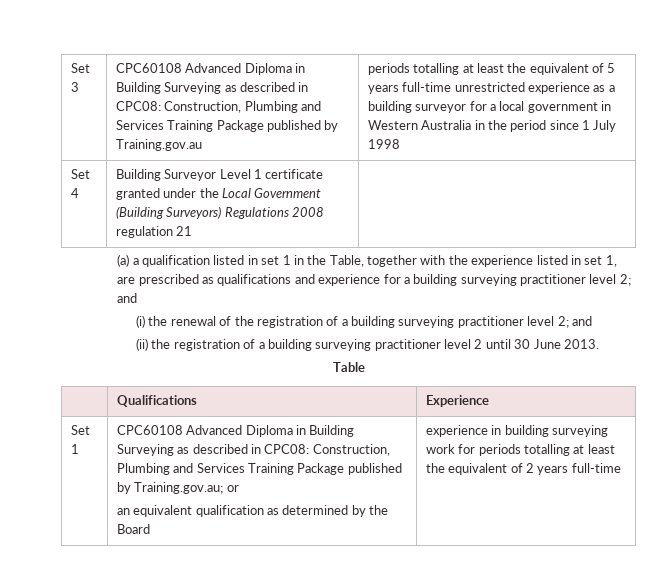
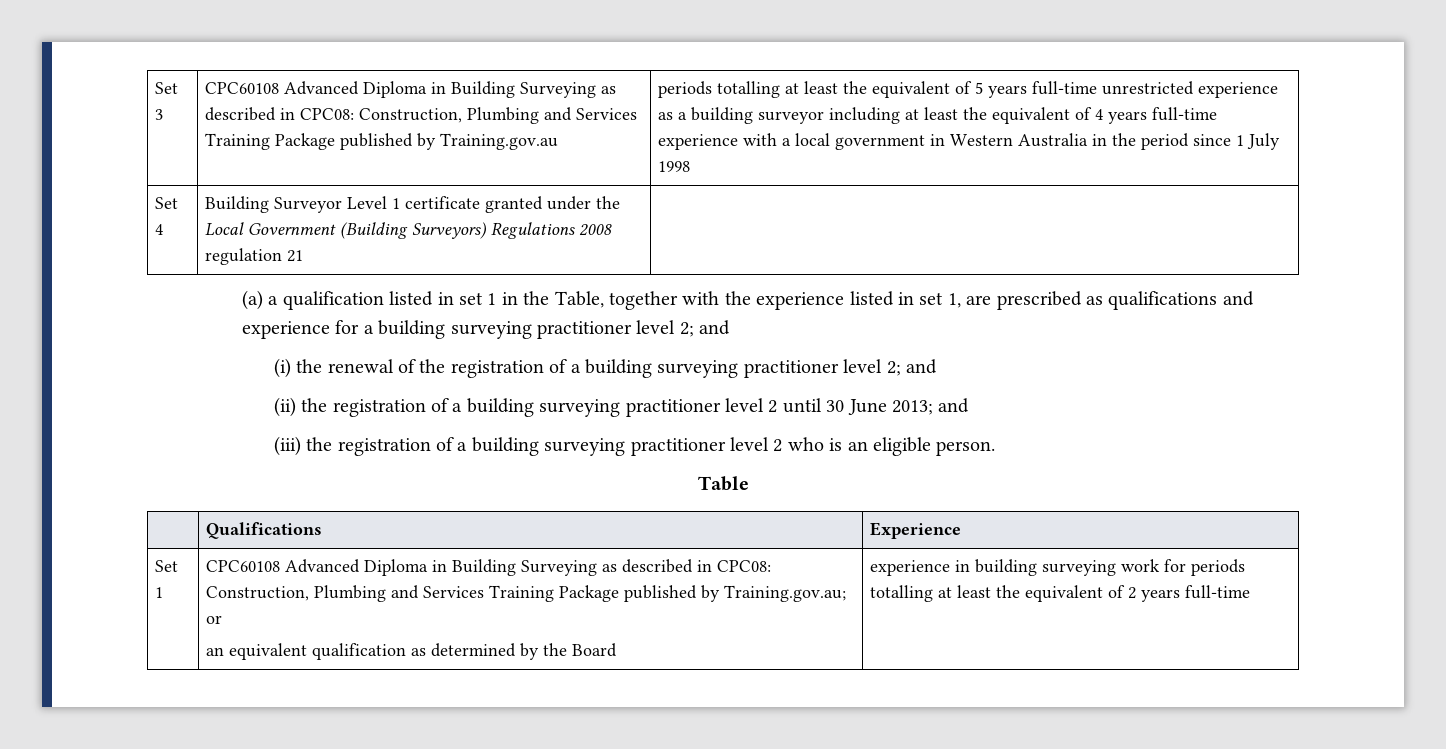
[469,101,487,111] for -> [829,107,1218,124] [658,133,778,150] including at least the equivalent of 4 years full-time experience with
[563,339,599,349] 2013. -> [891,398,970,415] [273,436,996,456] 2013; and // (iii) the registration of a building surveying practitioner level 2 who is an eligible person.

